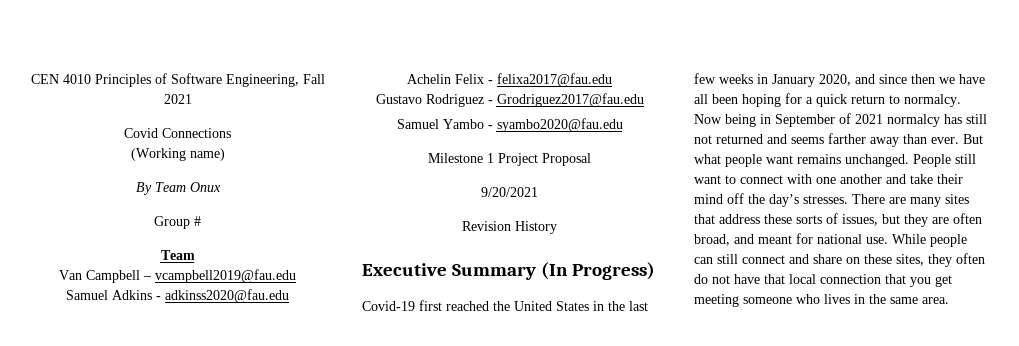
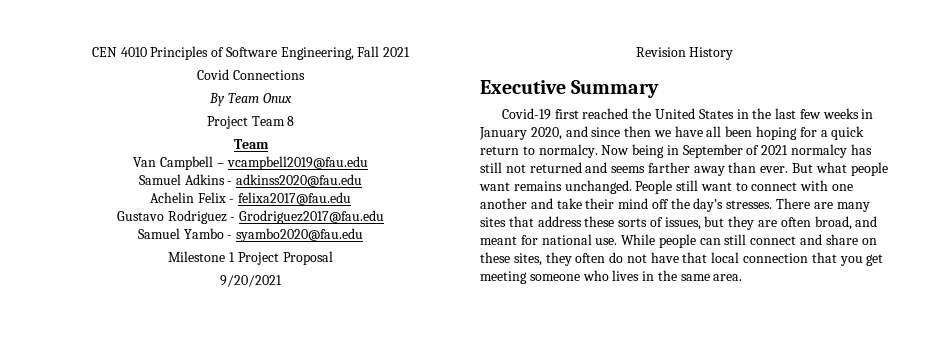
[130,148,225,161] // (Working name) -> (305, 75) none
[154,216,201,229] Group # -> [206,116,295,129] Project Team 8
[541,262,656,280] (In Progress) -> (660, 89) none

